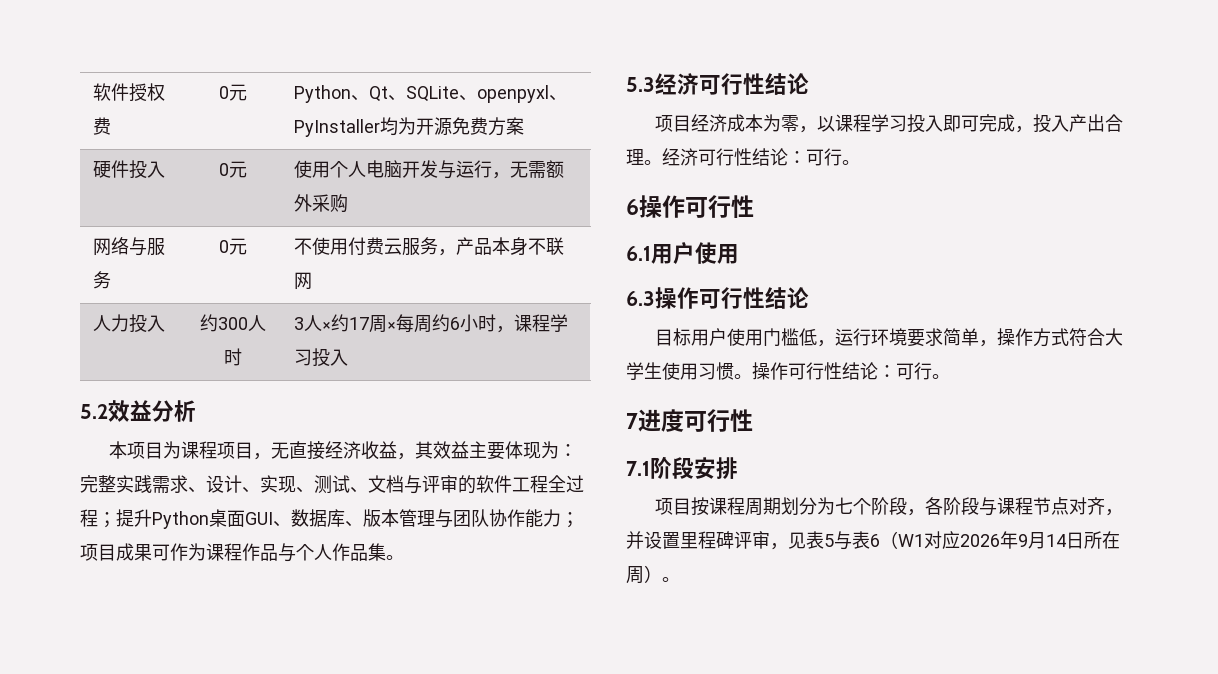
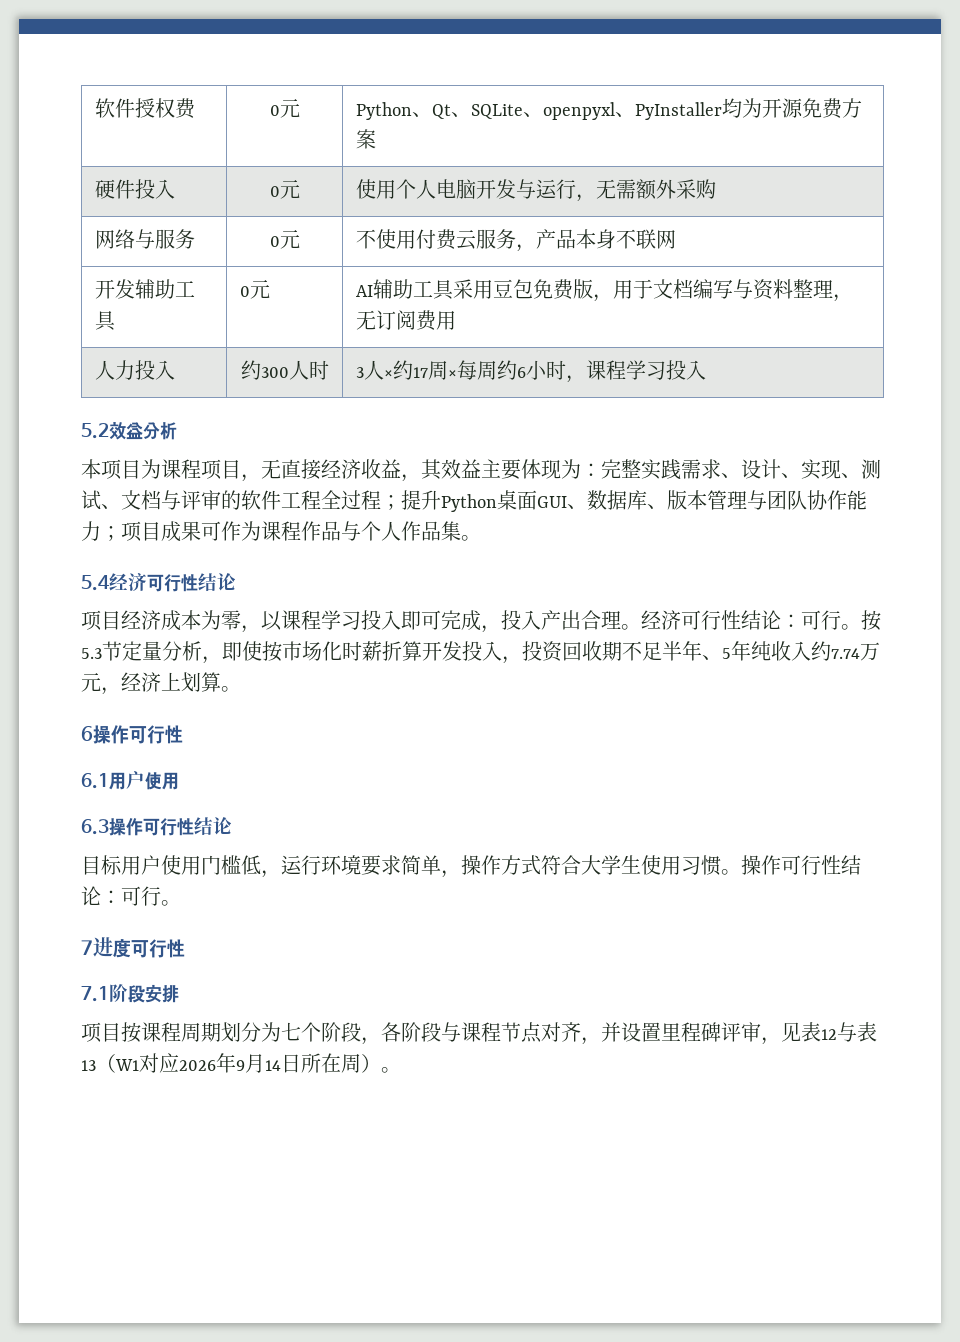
(313, 281) none -> [94,279,195,299] [94,311,116,331] [239,280,270,299] [355,279,853,302] [355,310,456,331] // 开发辅助工具 | 0元 | AI辅助工具采用豆包免费版，用于文档编写与资料整理，无订阅费用
[626,77,655,92] 5.3 -> [81,575,110,591] 5.4
(860, 162) none -> [861,610,881,631] [81,641,880,664] [81,672,241,695] 按5.3节定量分析，即使按市场化时薪折算开发投入，投资回收期不足半年、5年纯收入约7.74万元，经济上划算。
[824,531,880,550] 5与表6 -> [821,1022,877,1042] [81,1060,96,1071] 12与表13

